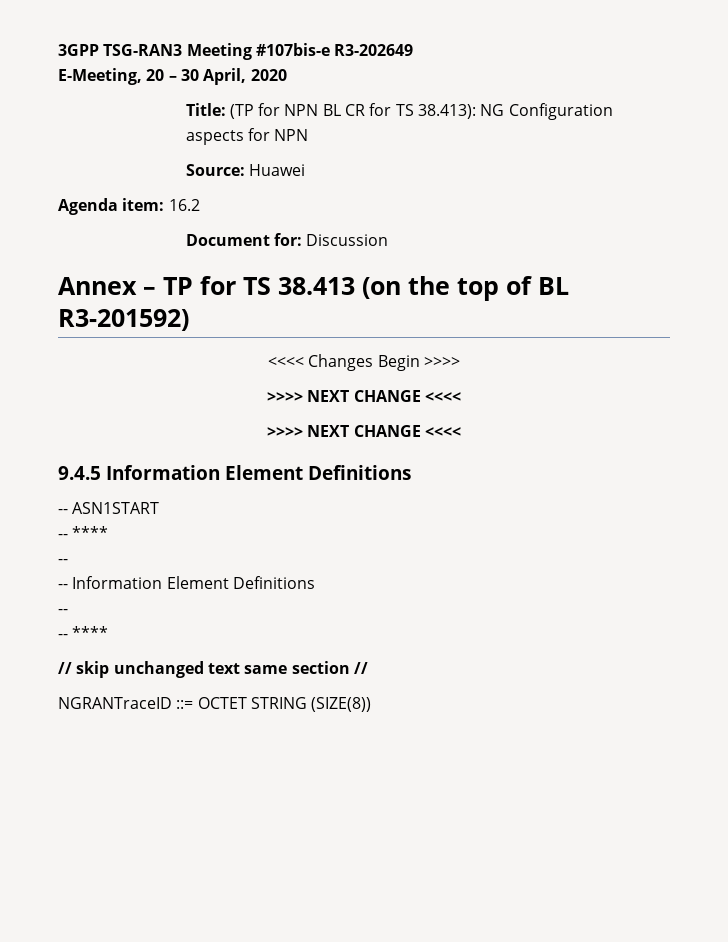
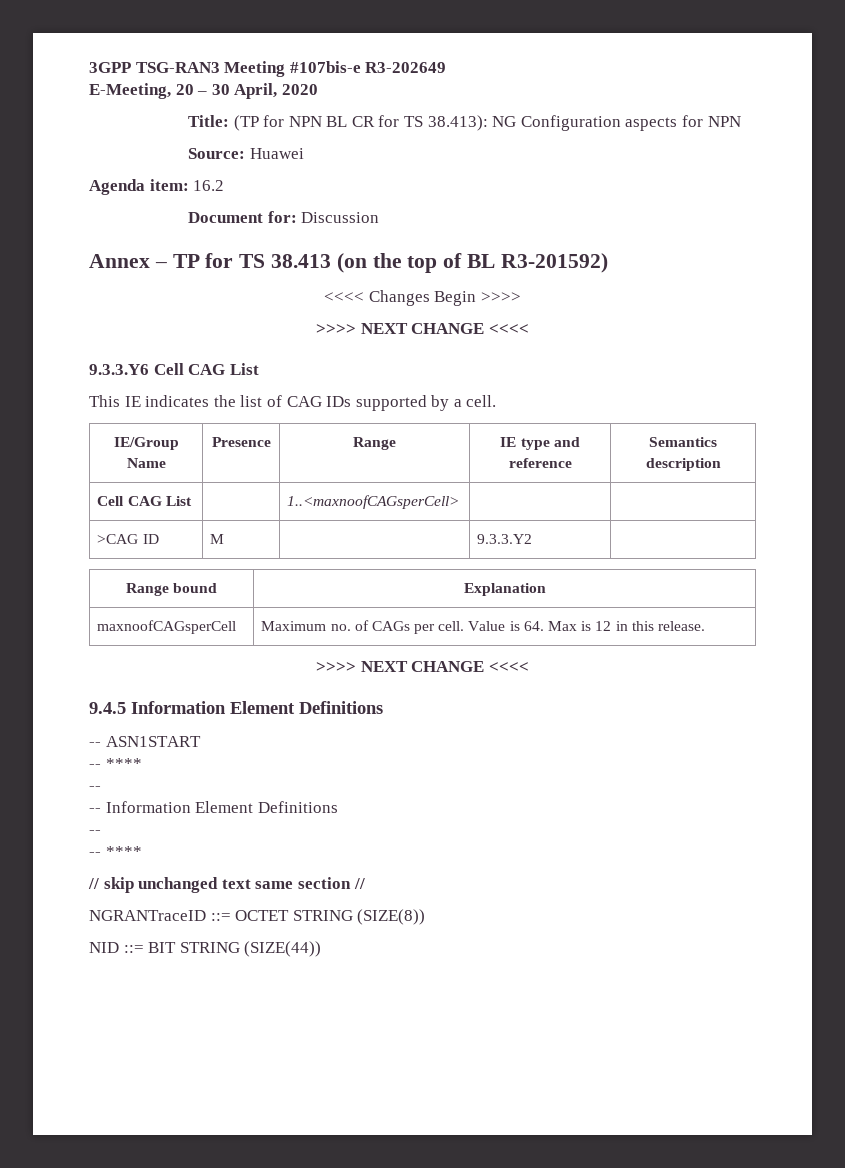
(461, 397) none -> [89,363,259,375] [89,395,497,411] [113,437,179,450] [126,458,166,468] [211,437,271,447] [353,437,396,450] [500,437,580,450] [508,458,572,468] [649,437,717,447] [645,458,721,471] [97,496,192,506] [287,495,460,509] [97,534,159,544] [210,534,225,544] [477,534,533,544] [125,583,218,596] [463,583,546,596] [97,620,237,634] [261,620,705,634] // 9.3.3.Y6 Cell CAG List // This IE indicates the list of CAG IDs supported by a cell. // IE/Group Name | Presence | Range | IE type and reference | Semantics description // Cell CAG List | | 1..<maxnoofCAGsperCell> | | // >CAG ID | M | | 9.3.3.Y2 | // Range bound | Explanation // maxnoofCAGsperCell | Maximum no. of CAGs per cell. Value is 64. Max is 12 in this release.
(372, 704) none -> [89,941,322,957] // NID ::= BIT STRING (SIZE(44))

